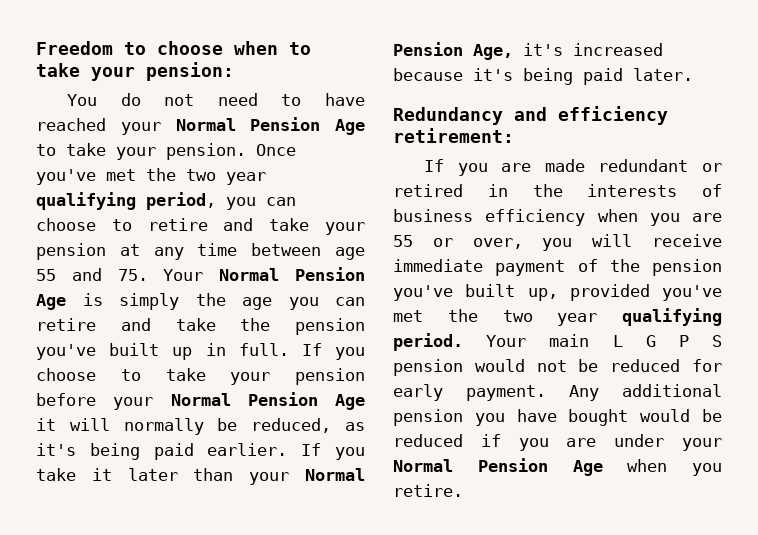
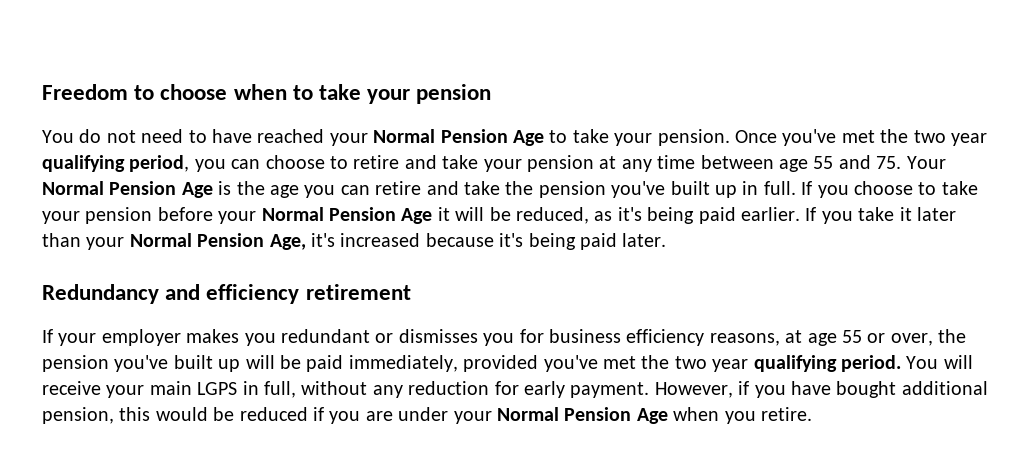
[146,62,234,81] pension: -> [416,84,492,104] pension
[119,293,179,310] simply -> (232, 188) none
[123,418,204,435] normally -> (485, 214) none
[393,128,514,143] [424,159,722,176] [393,184,722,197] [393,209,722,226] [393,234,722,251] [393,259,722,276] [393,284,558,301] retirement: // If you are made redundant or retired in the interests of business efficiency when you are 55 or over, you will receive immediate payment of the pension you've built up, -> [305,284,411,300] [42,329,967,346] [42,355,458,372] retirement // If your employer makes you redundant or dismisses you for business efficiency reasons, at age 55 or over, the pension you've built up will be paid immediately,
[486,334,722,347] [393,359,722,376] [393,384,722,401] [393,409,629,426] Your main L G P S pension would not be reduced for early payment. Any additional pension you have bought -> [906,355,973,369] [42,381,988,398] [42,407,151,424] You will receive your main LGPS in full, without any reduction for early payment. However, if you have bought additional pension, this

